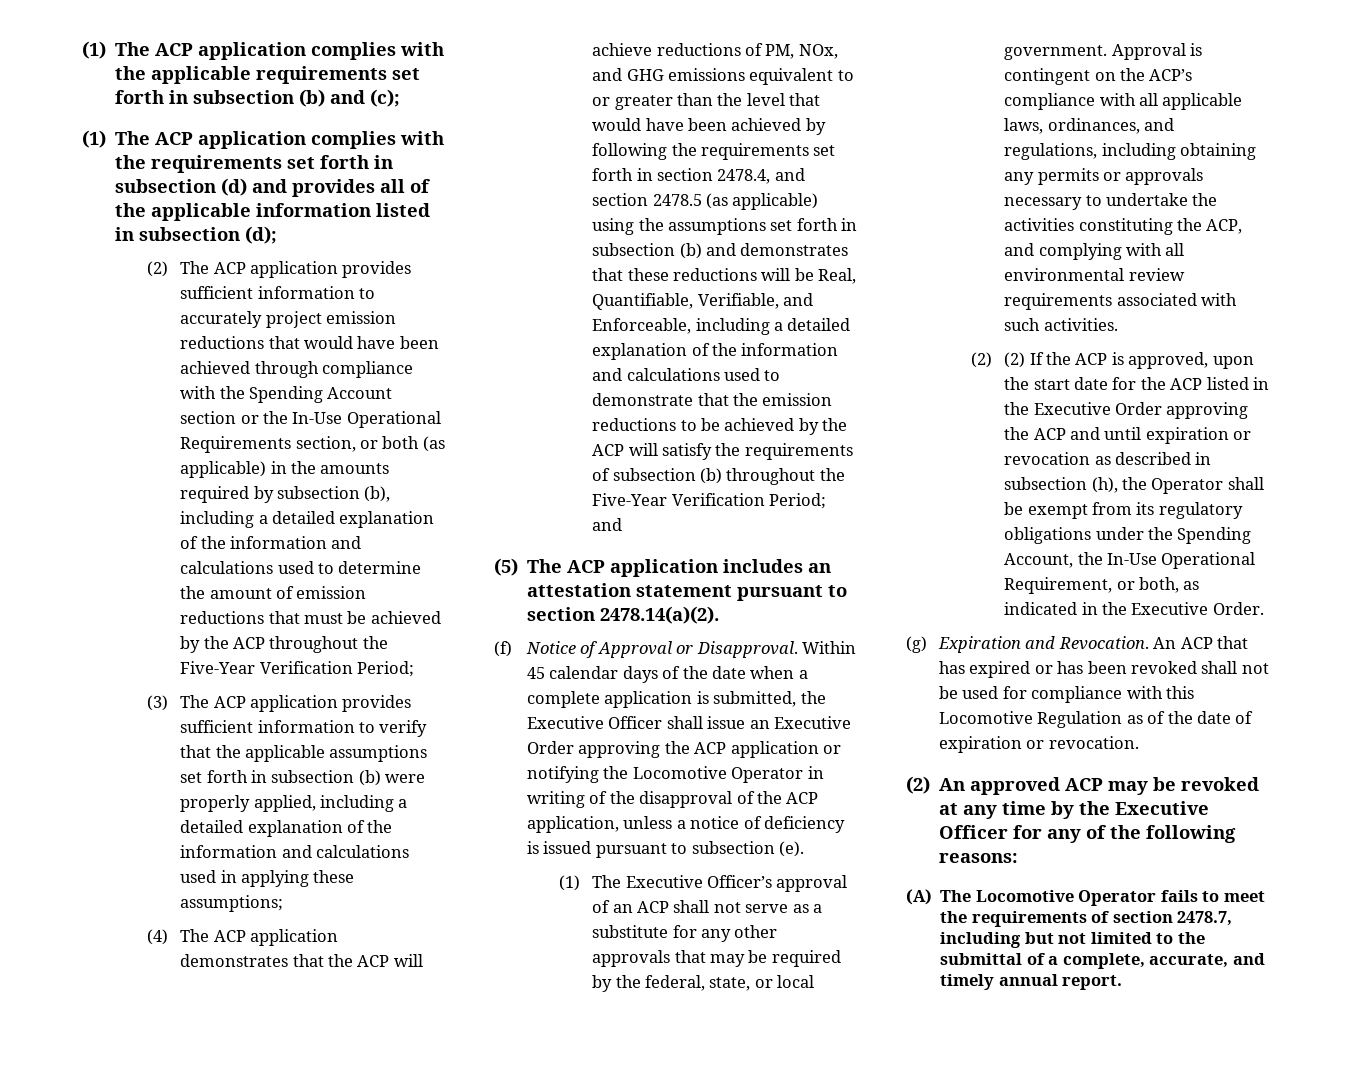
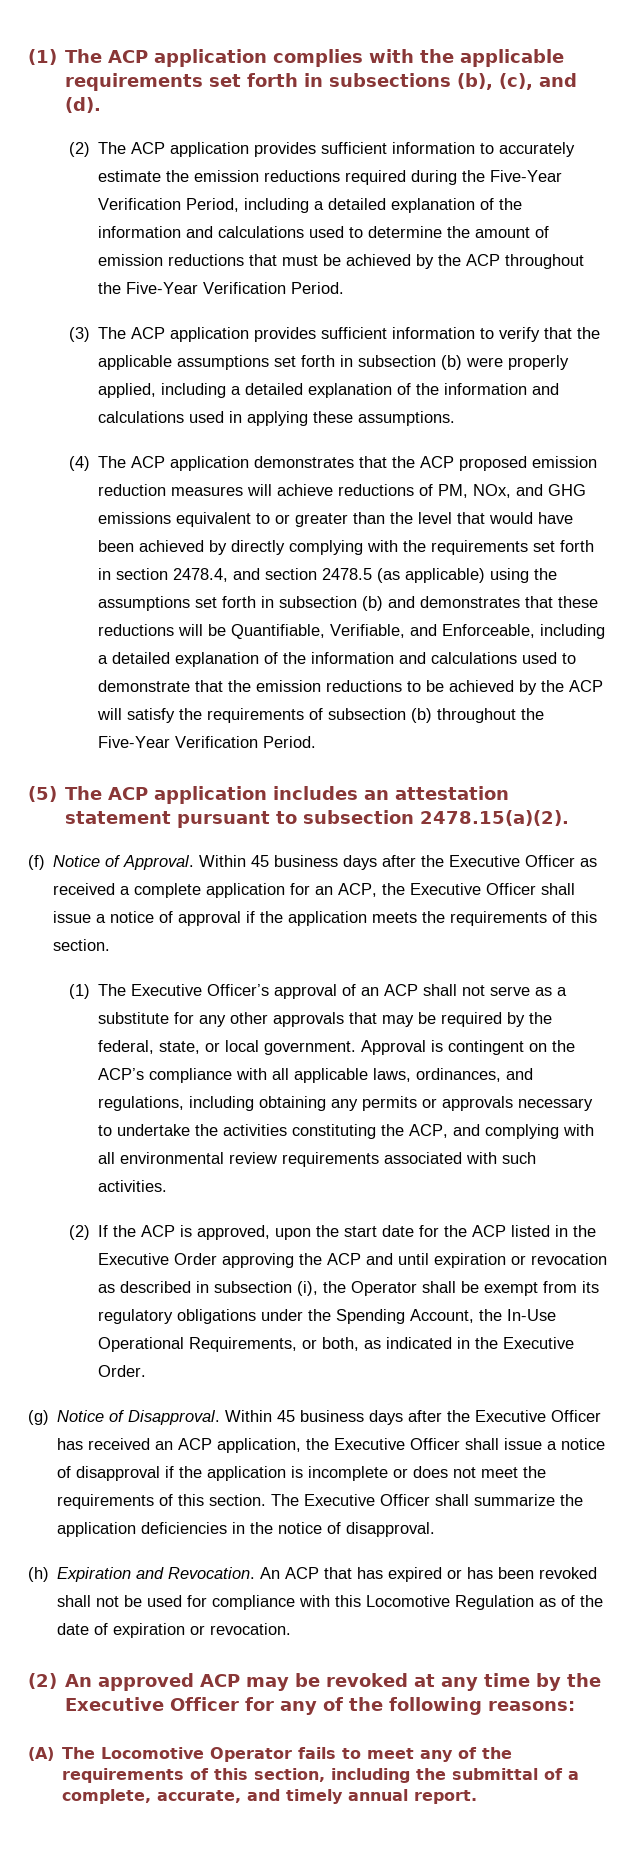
[192,89,400,107] [82,130,444,149] [114,155,393,173] [114,178,430,197] [114,203,430,221] [114,226,277,244] subsection (b) and (c); // (1) The ACP application complies with the requirements set forth in subsection (d) and provides all of the applicable information listed in subsection (d); -> [329,73,578,90] [65,97,102,113] subsections (b), (c), and (d).
[265,311,397,328] [180,336,439,349] [180,361,414,378] [180,386,393,403] [180,411,441,428] [180,436,445,453] [180,461,390,478] [180,486,391,503] project emission reductions that would have been achieved through compliance with the Spending Account section or the In-Use Operational Requirements section, or both (as applicable) in the amounts required by subsection (b), -> [98,170,563,185] [98,198,240,212] estimate the emission reductions required during the Five-Year Verification Period,
[357,661,415,677] Period; -> [291,282,345,294] Period.
[180,895,284,912] assumptions; -> [358,411,456,426] assumptions.
(390, 961) none -> [459,456,598,471] [98,484,244,496] proposed emission reduction measures
[592,143,668,160] following -> [231,540,399,555] directly complying with
[818,268,857,284] Real, -> (227, 630) none
[769,493,827,509] [592,518,623,531] Period; and -> [263,736,317,748] Period.
[526,606,719,624] section 2478.14(a)(2). -> [303,810,570,826] subsection 2478.15(a)(2).
[597,641,856,658] [526,666,808,683] [526,691,826,708] [526,716,851,729] [526,741,841,758] [526,766,824,783] [526,791,819,808] [526,816,845,833] [526,841,804,858] Approval or Disapproval. Within 45 calendar days of the date when a complete application is submitted, the Executive Officer shall issue an Executive Order approving the ACP application or notifying the Locomotive Operator in writing of the disapproval of the ACP application, unless a notice of deficiency is issued pursuant to subsection (e). -> [123,855,598,870] [53,883,576,898] [53,911,598,926] [53,939,111,951] Approval. Within 45 business days after the Executive Officer as received a complete application for an ACP, the Executive Officer shall issue a notice of approval if the application meets the requirements of this section.
[1004,352,1026,368] (2) -> (91, 1232) none
[1091,477,1118,493] (h), -> [297,1281,319,1296] (i),
[1004,577,1113,594] Requirement, -> [189,1337,298,1352] Requirements,
(927, 644) none -> [57,1410,602,1425] [57,1438,606,1453] [57,1466,547,1481] [57,1494,584,1509] [57,1522,436,1537] [28,1567,49,1582] Notice of Disapproval. Within 45 business days after the Executive Officer has received an ACP application, the Executive Officer shall issue a notice of disapproval if the application is incomplete or does not meet the requirements of this section. The Executive Officer shall summarize the application deficiencies in the notice of disapproval. // (h)
[940,911,1233,927] [940,932,1174,948] the requirements of section 2478.7, including but not limited to -> [420,1747,513,1762] [62,1768,411,1783] any of the requirements of this section, including

